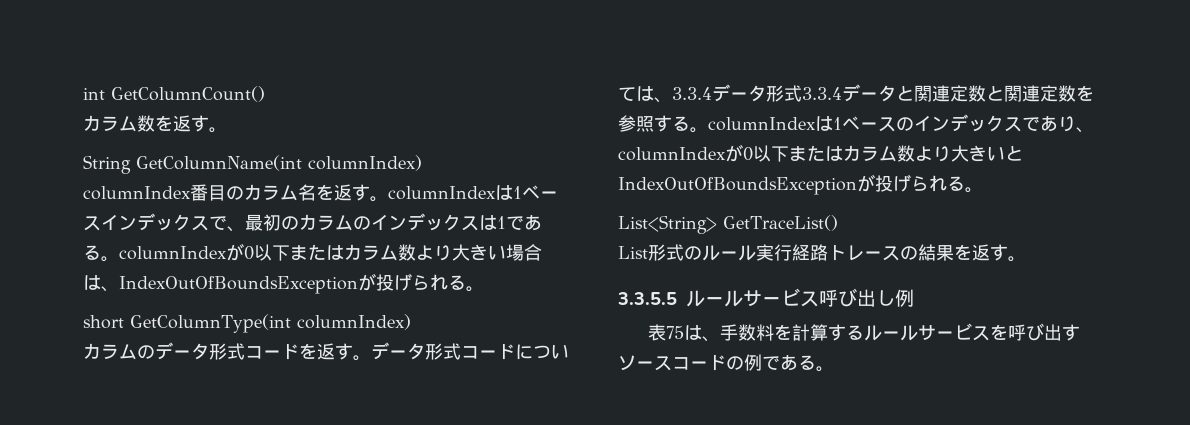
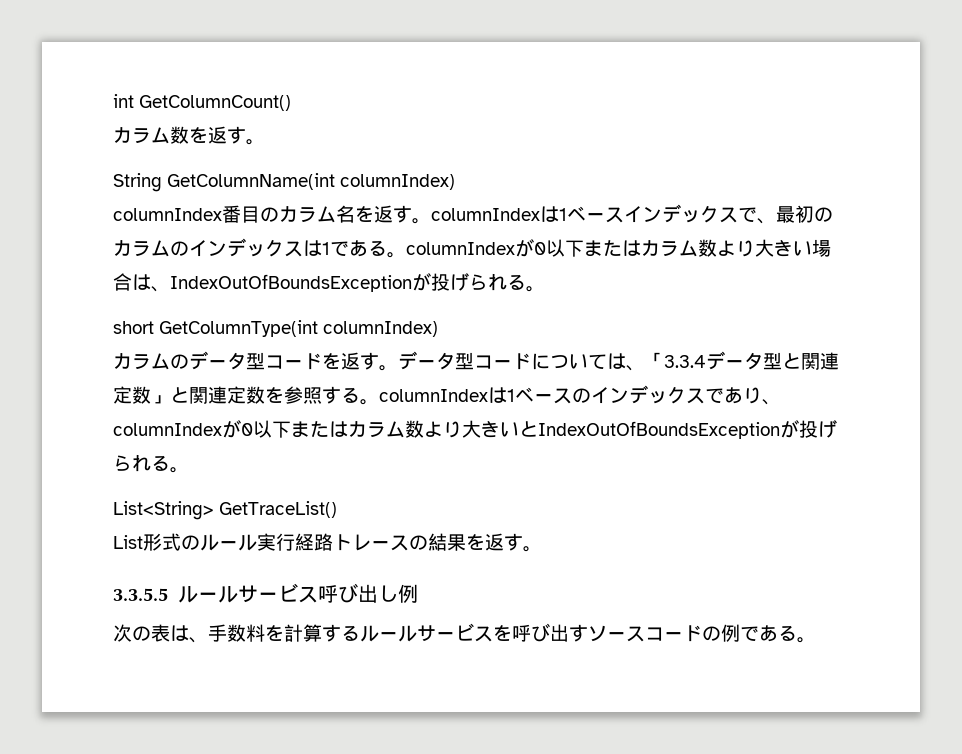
[209,343,245,360] 形式 -> [246,352,265,370] 型
[425,343,461,360] 形式 -> [455,352,474,370] 型
[672,84,986,102] 3.3.4データ形式3.3.4データと関連定数 -> [645,351,839,370] [113,386,170,404] 「3.3.4データ型と関連定数」
[648,324,685,341] 表75 -> [113,624,170,642] 次の表

